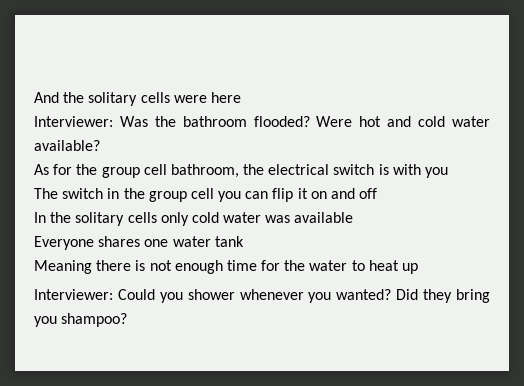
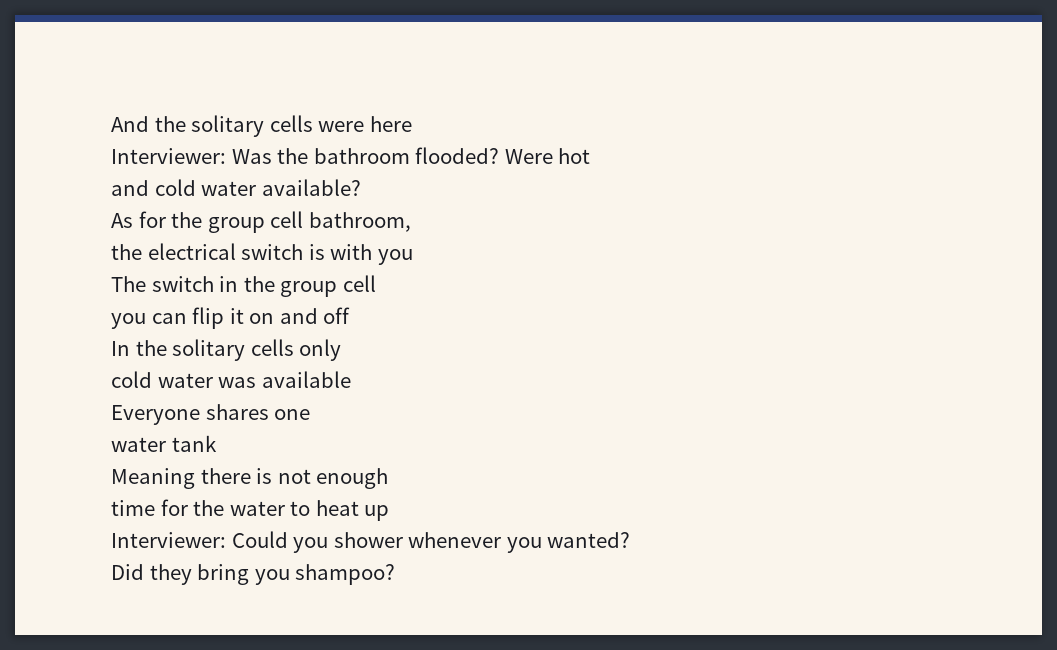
(382, 121) none -> (591, 156) //
(239, 171) none -> (411, 222) //
(214, 193) none -> (376, 283) //
(189, 219) none -> (342, 350) //
(169, 243) none -> (311, 414) //
(223, 267) none -> (389, 478) //
(392, 294) none -> (631, 540) //

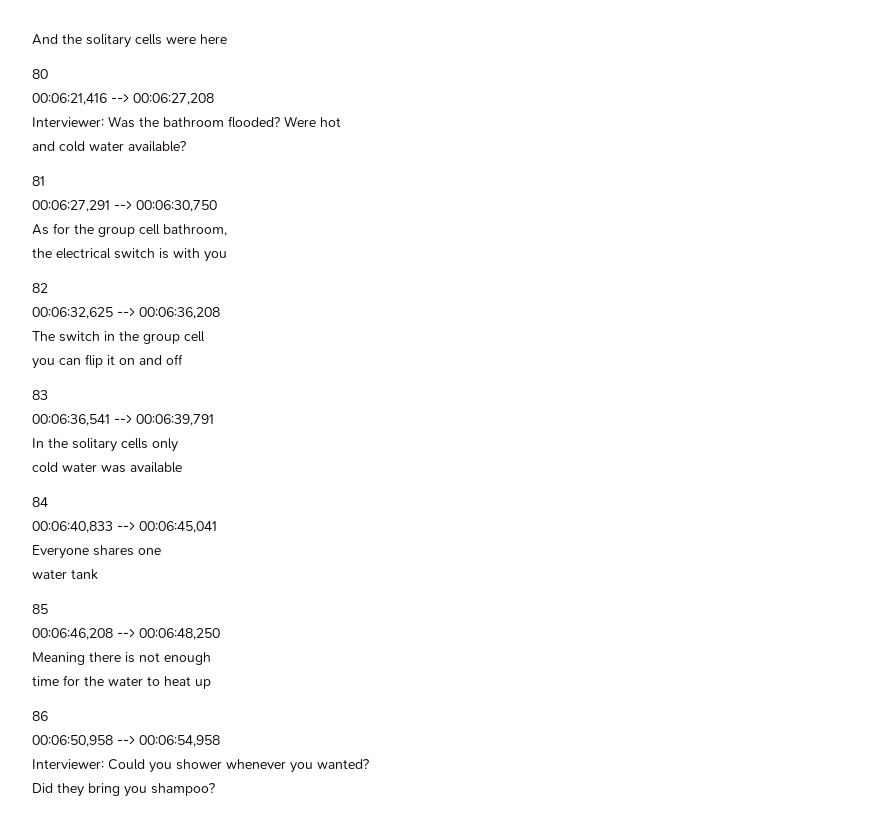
(412, 124) none -> [32,69,48,79] [32,93,214,105] // 80 // 00:06:21,416 --> 00:06:27,208
(361, 187) none -> [32,176,45,186] [32,200,217,212] // 81 // 00:06:27,291 --> 00:06:30,750
(413, 257) none -> [32,283,48,293] [32,307,220,319] // 82 // 00:06:32,625 --> 00:06:36,208
(351, 315) none -> [32,390,48,400] [32,414,214,426] // 83 // 00:06:36,541 --> 00:06:39,791
(351, 379) none -> [32,497,48,507] [32,521,217,533] // 84 // 00:06:40,833 --> 00:06:45,041
(217, 443) none -> [32,604,48,614] [32,628,220,640] // 85 // 00:06:46,208 --> 00:06:48,250
(390, 513) none -> [32,711,48,721] [32,735,220,747] // 86 // 00:06:50,958 --> 00:06:54,958

